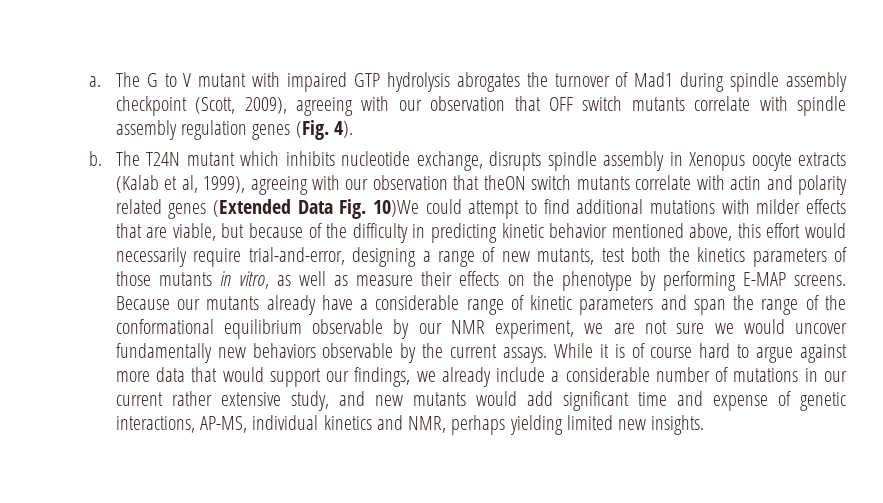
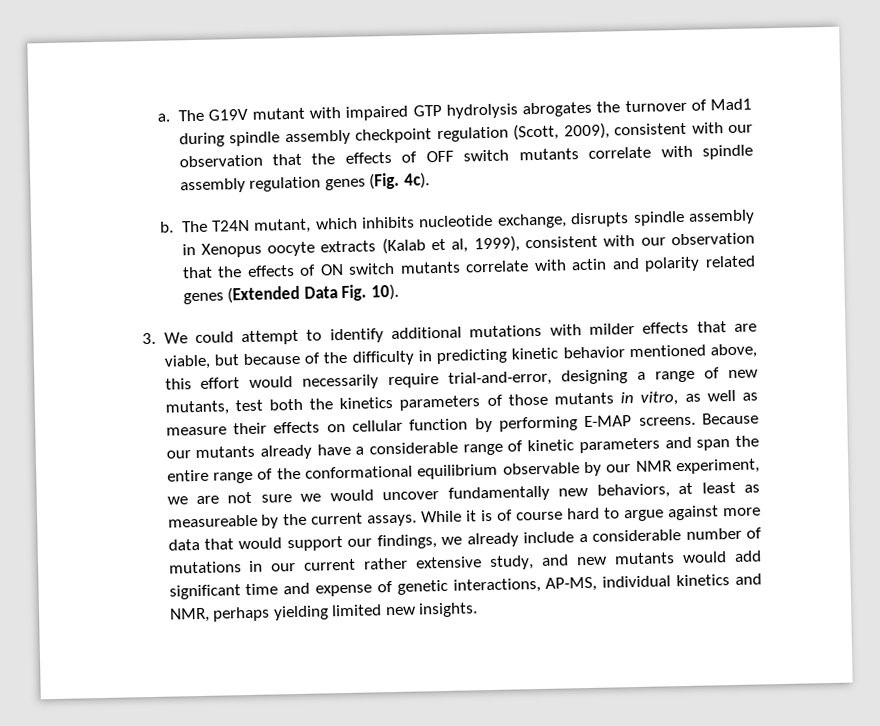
[146,73,192,87] G to V -> [207,108,248,121] G19V
(187, 106) none -> [436,126,509,143] regulation
[295,96,541,116] agreeing with our observation that -> [614,122,753,136] [178,151,418,168] consistent with our observation that the effects of
[333,121,353,138] 4). -> [403,172,430,189] 4c).
[186,152,235,166] mutant -> [254,218,312,234] mutant,
[250,175,526,195] agreeing with our observation that theON -> [525,232,755,249] [181,263,344,279] consistent with our observation that the effects of ON
[373,200,420,217] 10)We -> [370,283,399,301] [142,332,188,345] 10). // 3. We
[543,199,570,214] find -> [329,328,384,344] identify
[532,271,632,291] the phenotype -> [351,418,469,432] cellular function
(755, 302) none -> [166,469,209,482] entire
[252,343,394,358] behaviors observable -> [596,481,760,499] [167,514,258,528] behaviors, at least as measureable

